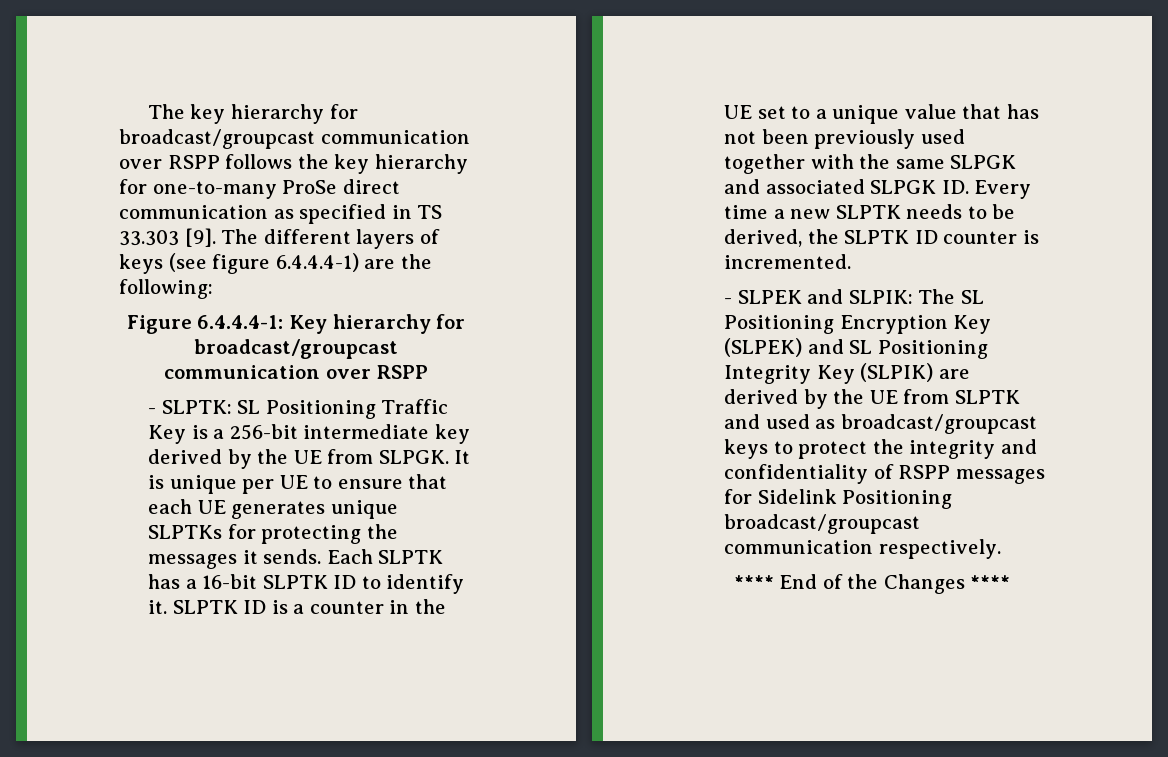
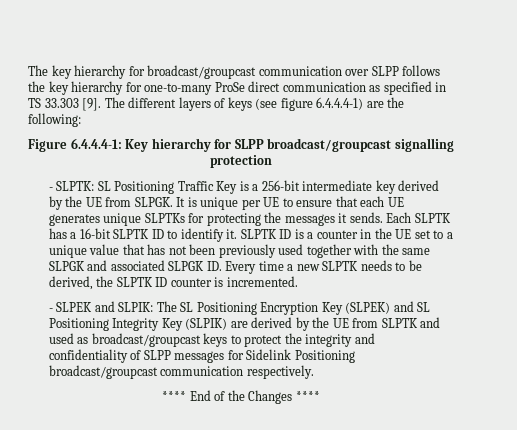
[167,155,220,169] RSPP -> [371,66,399,76] SLPP
[194,339,398,359] [164,365,428,379] broadcast/groupcast communication over RSPP -> [234,138,454,152] [210,155,272,168] SLPP broadcast/groupcast signalling protection
[898,465,951,479] RSPP -> [143,350,171,360] SLPP

